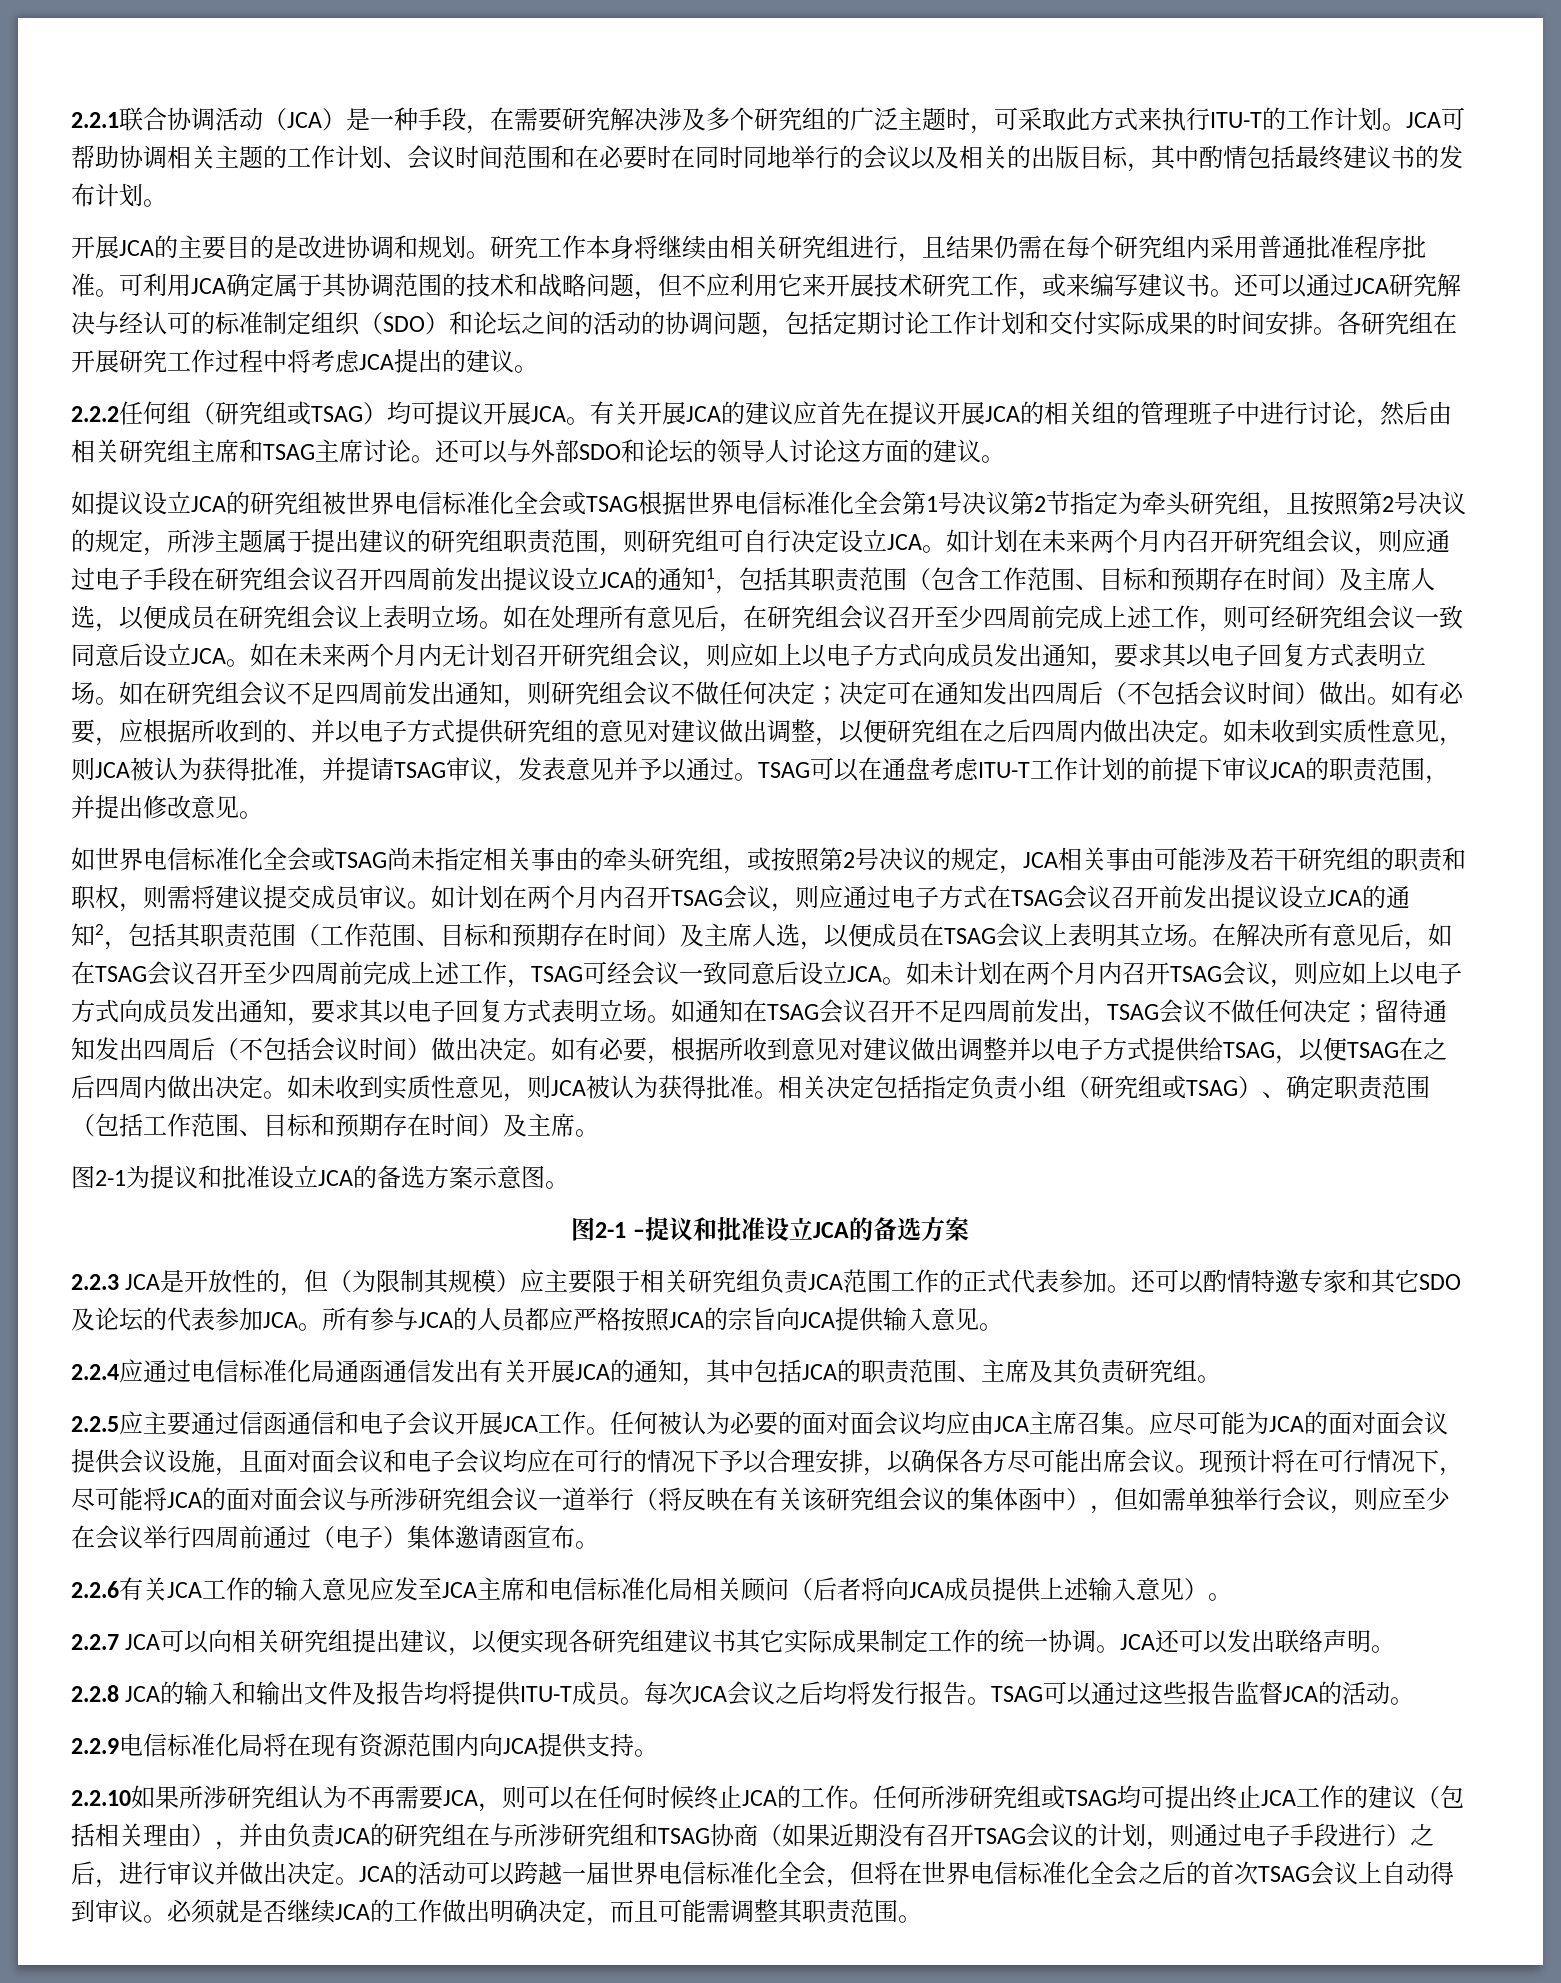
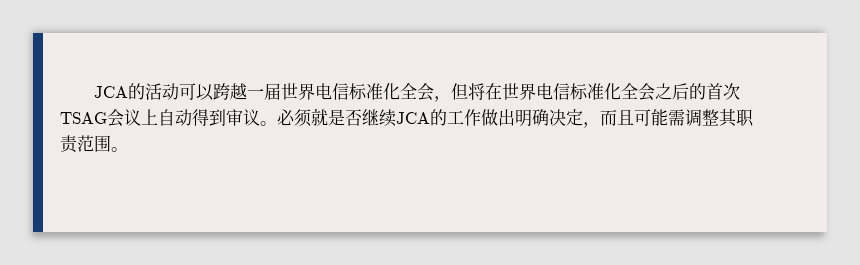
[71,107,1465,134] [71,145,1463,172] [71,183,167,207] [71,235,1426,262] [71,273,1461,300] [71,311,1457,338] [71,349,538,373] [71,401,1452,428] [71,439,1005,464] [71,491,1466,518] [71,529,1450,556] [71,567,715,592] [715,567,1435,594] [71,605,1463,632] [71,643,1426,670] [71,681,1464,708] [71,719,1463,746] [71,757,1449,784] [71,795,263,819] [71,847,1466,874] [71,885,1410,912] [71,923,104,947] [104,923,1452,950] [71,961,1462,988] [71,999,1447,1026] [71,1037,1447,1064] [71,1075,1430,1102] [71,1113,599,1138] [71,1165,569,1189] [571,1217,969,1242] [71,1269,1462,1296] [71,1307,1003,1332] [71,1359,1221,1386] [71,1411,1448,1436] [71,1449,1463,1476] [71,1487,1450,1514] [71,1525,599,1550] [71,1577,1232,1602] [71,1629,1396,1656] [71,1681,1415,1706] [71,1733,658,1758] [71,1785,1464,1812] [71,1823,1434,1850] [71,1861,359,1888] 2.2.1联合协调活动（JCA）是一种手段，在需要研究解决涉及多个研究组的广泛主题时，可采取此方式来执行ITU-T的工作计划。JCA可帮助协调相关主题的工作计划、会议时间范围和在必要时在同时同地举行的会议以及相关的出版目标，其中酌情包括最终建议书的发布计划。 // 开展JCA的主要目的是改进协调和规划。研究工作本身将继续由相关研究组进行，且结果仍需在每个研究组内采用普通批准程序批准。可利用JCA确定属于其协调范围的技术和战略问题，但不应利用它来开展技术研究工作，或来编写建议书。还可以通过JCA研究解决与经认可的标准制定组织（SDO）和论坛之间的活动的协调问题，包括定期讨论工作计划和交付实际成果的时间安排。各研究组在开展研究工作过程中将考虑JCA提出的建议。 // 2.2.2任何组（研究组或TSAG）均可提议开展JCA。有关开展JCA的建议应首先在提议开展JCA的相关组的管理班子中进行讨论，然后由相关研究组主席和TSAG主席讨论。还可以与外部SDO和论坛的领导人讨论这方面的建议。 // 如提议设立JCA的研究组被世界电信标准化全会或TSAG根据世界电信标准化全会第1号决议第2节指定为牵头研究组，且按照第2号决议的规定，所涉主题属于提出建议的研究组职责范围，则研究组可自行决定设立JCA。如计划在未来两个月内召开研究组会议，则应通过电子手段在研究组会议召开四周前发出提议设立JCA的通知1，包括其职责范围（包含工作范围、目标和预期存在时间）及主席人选，以便成员在研究组会议上表明立场。如在处理所有意见后，在研究组会议召开至少四周前完成上述工作，则可经研究组会议一致同意后设立JCA。如在未来两个月内无计划召开研究组会议，则应如上以电子方式向成员发出通知，要求其以电子回复方式表明立场。如在研究组会议不足四周前发出通知，则研究组会议不做任何决定；决定可在通知发出四周后（不包括会议时间）做出。如有必要，应根据所收到的、并以电子方式提供研究组的意见对建议做出调整，以便研究组在之后四周内做出决定。如未收到实质性意见，则JCA被认为获得批准，并提请TSAG审议，发表意见并予以通过。TSAG可以在通盘考虑ITU-T工作计划的前提下审议JCA的职责范围，并提出修改意见。 // 如世界电信标准化全会或TSAG尚未指定相关事由的牵头研究组，或按照第2号决议的规定，JCA相关事由可能涉及若干研究组的职责和职权，则需将建议提交成员审议。如计划在两个月内召开TSAG会议，则应通过电子方式在TSAG会议召开前发出提议设立JCA的通 // 知2，包括其职责范围（工作范围、目标和预期存在时间）及主席人选，以便成员在TSAG会议上表明其立场。在解决所有意见后，如在TSAG会议召开至少四周前完成上述工作，TSAG可经会议一致同意后设立JCA。如未计划在两个月内召开TSAG会议，则应如上以电子方式向成员发出通知，要求其以电子回复方式表明立场。如通知在TSAG会议召开不足四周前发出，TSAG会议不做任何决定；留待通知发出四周后（不包括会议时间）做出决定。如有必要，根据所收到意见对建议做出调整并以电子方式提供给TSAG，以便TSAG在之后四周内做出决定。如未收到实质性意见，则JCA被认为获得批准。相关决定包括指定负责小组（研究组或TSAG）、确定职责范围（包括工作范围、目标和预期存在时间）及主席。 // 图2-1为提议和批准设立JCA的备选方案示意图。 // 图2-1 –提议和批准设立JCA的备选方案 // 2.2.3 JCA是开放性的，但（为限制其规模）应主要限于相关研究组负责JCA范围工作的正式代表参加。还可以酌情特邀专家和其它SDO及论坛的代表参加JCA。所有参与JCA的人员都应严格按照JCA的宗旨向JCA提供输入意见。 // 2.2.4应通过电信标准化局通函通信发出有关开展JCA的通知，其中包括JCA的职责范围、主席及其负责研究组。 // 2.2.5应主要通过信函通信和电子会议开展JCA工作。任何被认为必要的面对面会议均应由JCA主席召集。应尽可能为JCA的面对面会议提供会议设施，且面对面会议和电子会议均应在可行的情况下予以合理安排，以确保各方尽可能出席会议。现预计将在可行情况下，尽可能将JCA的面对面会议与所涉研究组会议一道举行（将反映在有关该研究组会议的集体函中），但如需单独举行会议，则应至少在会议举行四周前通过（电子）集体邀请函宣布。 // 2.2.6有关JCA工作的输入意见应发至JCA主席和电信标准化局相关顾问（后者将向JCA成员提供上述输入意见）。 // 2.2.7 JCA可以向相关研究组提出建议，以便实现各研究组建议书其它实际成果制定工作的统一协调。JCA还可以发出联络声明。 // 2.2.8 JCA的输入和输出文件及报告均将提供ITU-T成员。每次JCA会议之后均将发行报告。TSAG可以通过这些报告监督JCA的活动。 // 2.2.9电信标准化局将在现有资源范围内向JCA提供支持。 // 2.2.10如果所涉研究组认为不再需要JCA，则可以在任何时候终止JCA的工作。任何所涉研究组或TSAG均可提出终止JCA工作的建议（包括相关理由），并由负责JCA的研究组在与所涉研究组和TSAG协商（如果近期没有召开TSAG会议的计划，则通过电子手段进行）之后，进行审议并做出决定。 -> (93, 92) none

